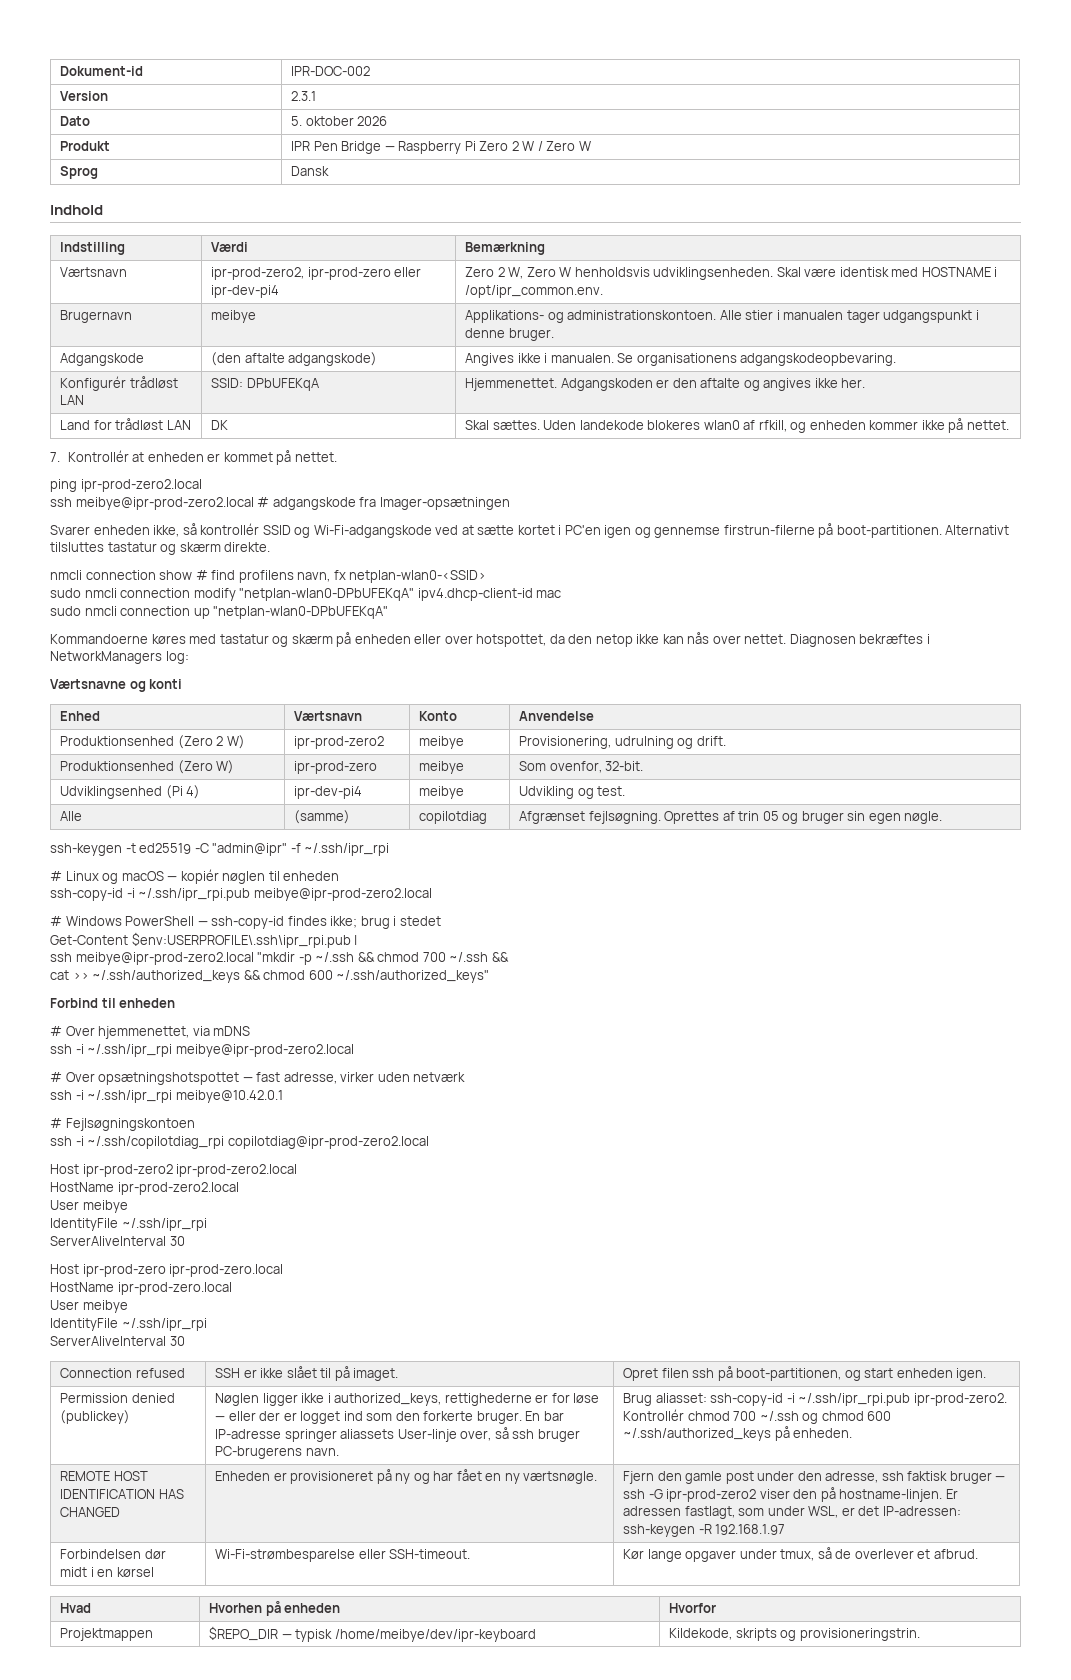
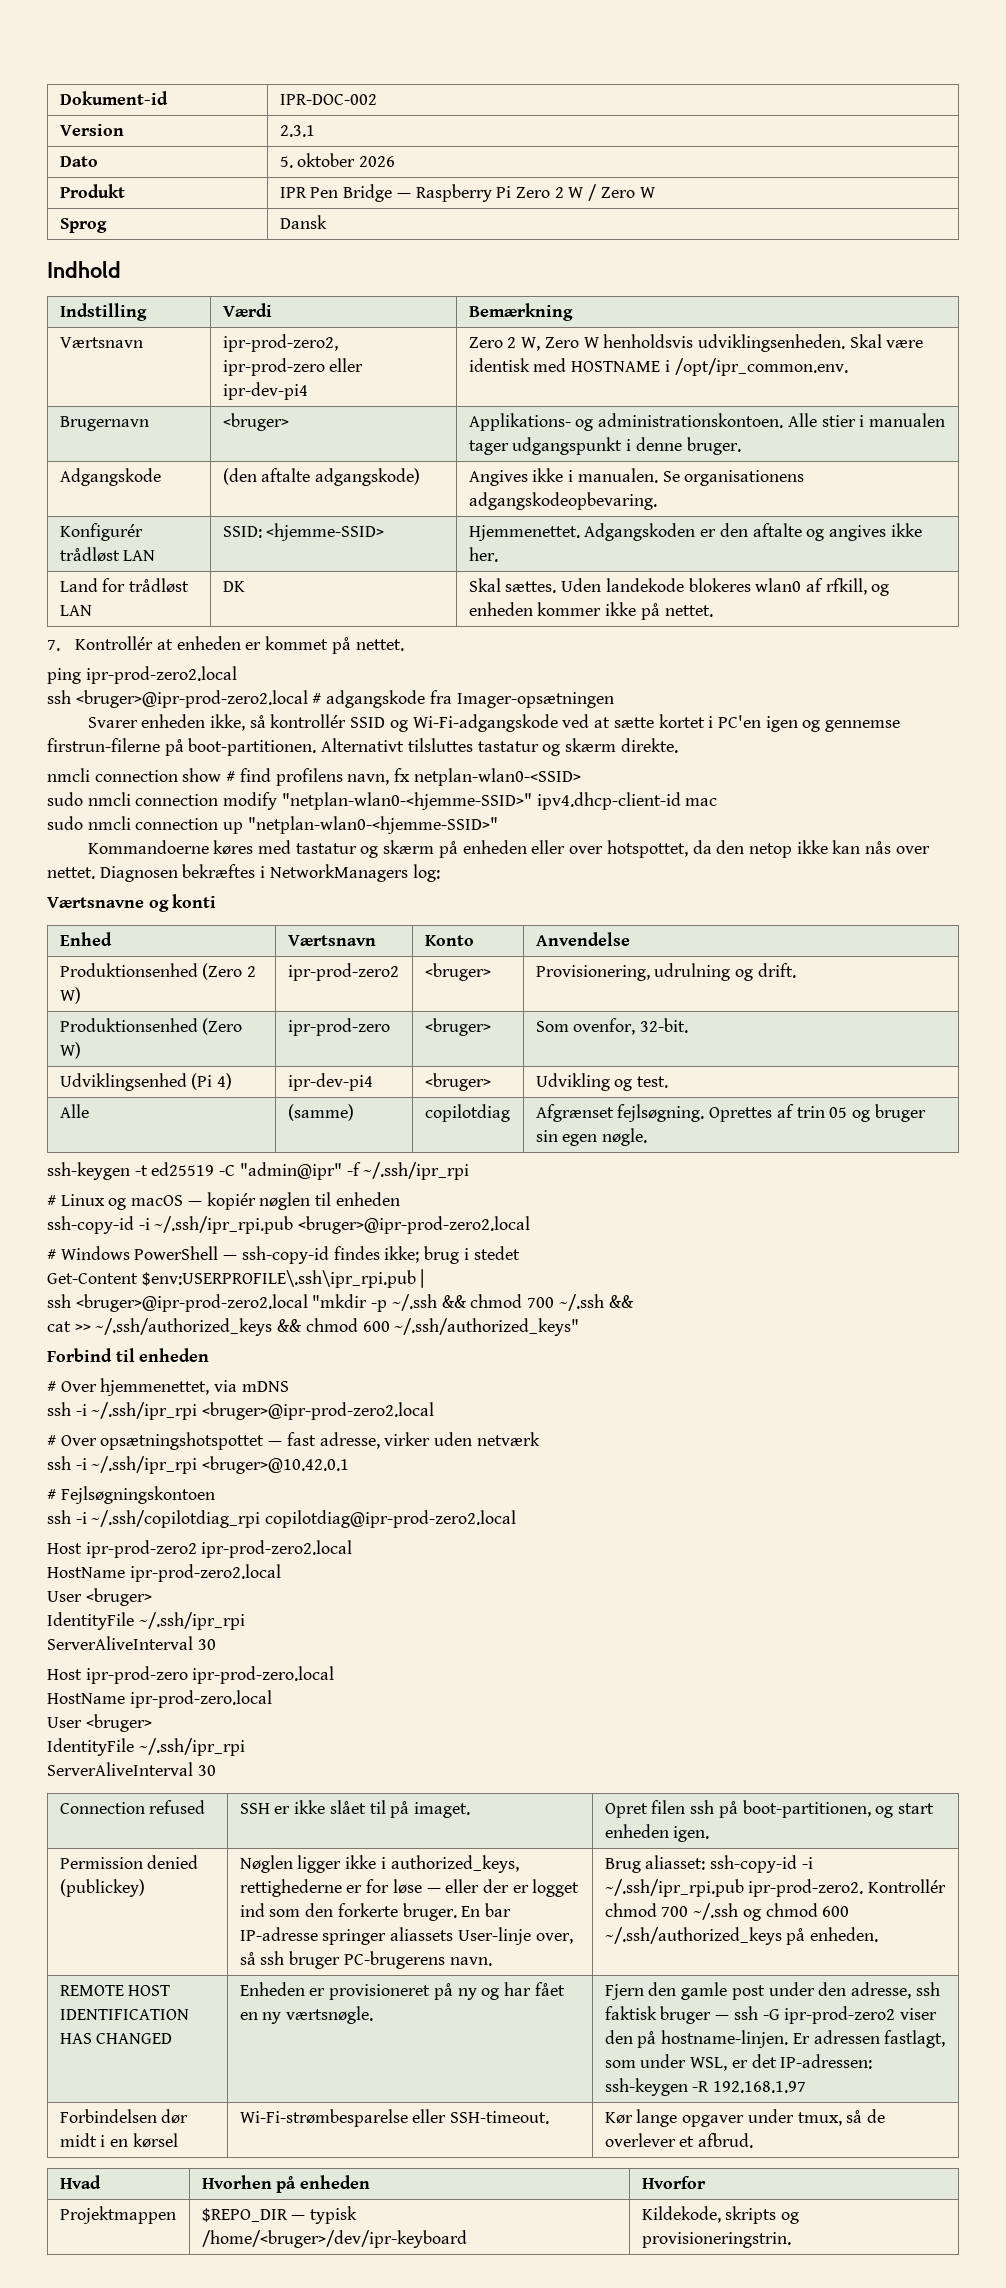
[211,310,257,323] meibye -> [222,413,289,431] <bruger>
[246,378,319,391] DPbUFEKqA -> [266,523,385,541] <hjemme-SSID>
[75,497,254,510] meibye@ipr-prod-zero2.local -> [75,690,308,708] <bruger>@ipr-prod-zero2.local
[239,588,415,601] "netplan-wlan0-DPbUFEKqA" -> [281,792,532,810] "netplan-wlan0-<hjemme-SSID>"
[213,606,389,619] "netplan-wlan0-DPbUFEKqA" -> [247,816,498,834] "netplan-wlan0-<hjemme-SSID>"
[419,736,465,749] meibye -> [424,963,491,981] <bruger>
[419,761,465,774] meibye -> [424,1018,491,1036] <bruger>
[419,786,465,799] meibye -> [424,1073,491,1091] <bruger>
[253,888,432,901] meibye@ipr-prod-zero2.local -> [298,1216,531,1234] <bruger>@ipr-prod-zero2.local
[75,952,254,965] meibye@ipr-prod-zero2.local -> [75,1294,308,1312] <bruger>@ipr-prod-zero2.local
[175,1044,354,1057] meibye@ipr-prod-zero2.local -> [202,1402,435,1420] <bruger>@ipr-prod-zero2.local
[175,1090,283,1103] meibye@10.42.0.1 -> [202,1456,350,1474] <bruger>@10.42.0.1
[82,1200,128,1213] meibye -> [85,1588,152,1606] <bruger>
[82,1300,128,1313] meibye -> [85,1714,152,1732] <bruger>
[334,1629,536,1642] /home/meibye/dev/ipr-keyboard -> [201,2230,467,2248] /home/<bruger>/dev/ipr-keyboard

